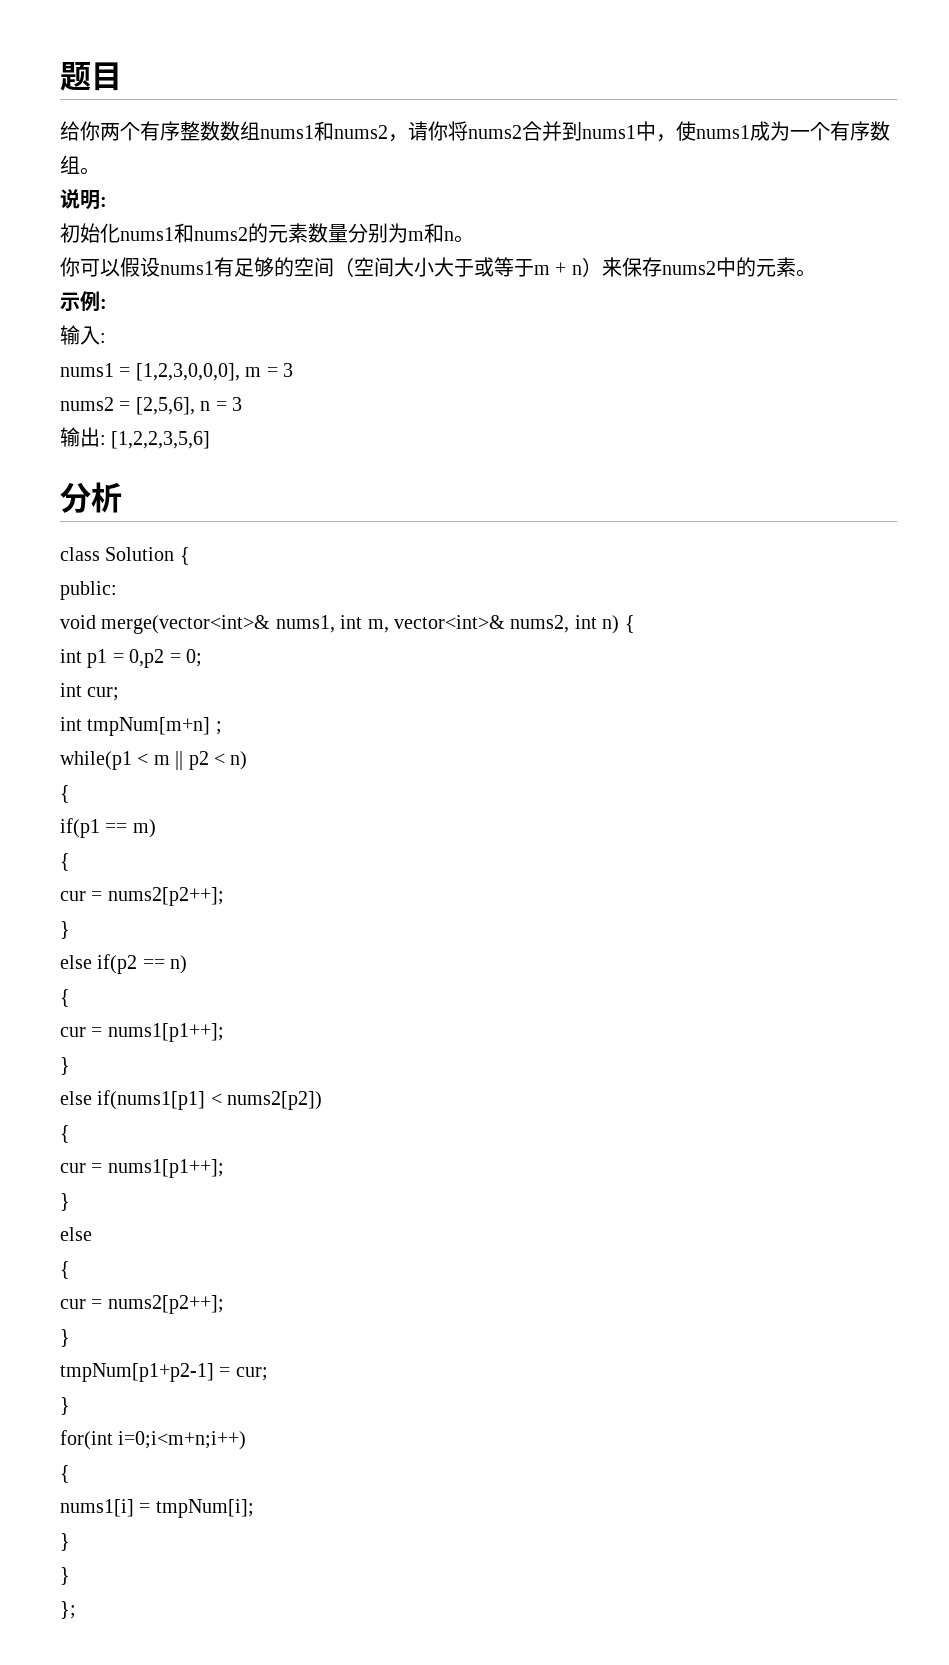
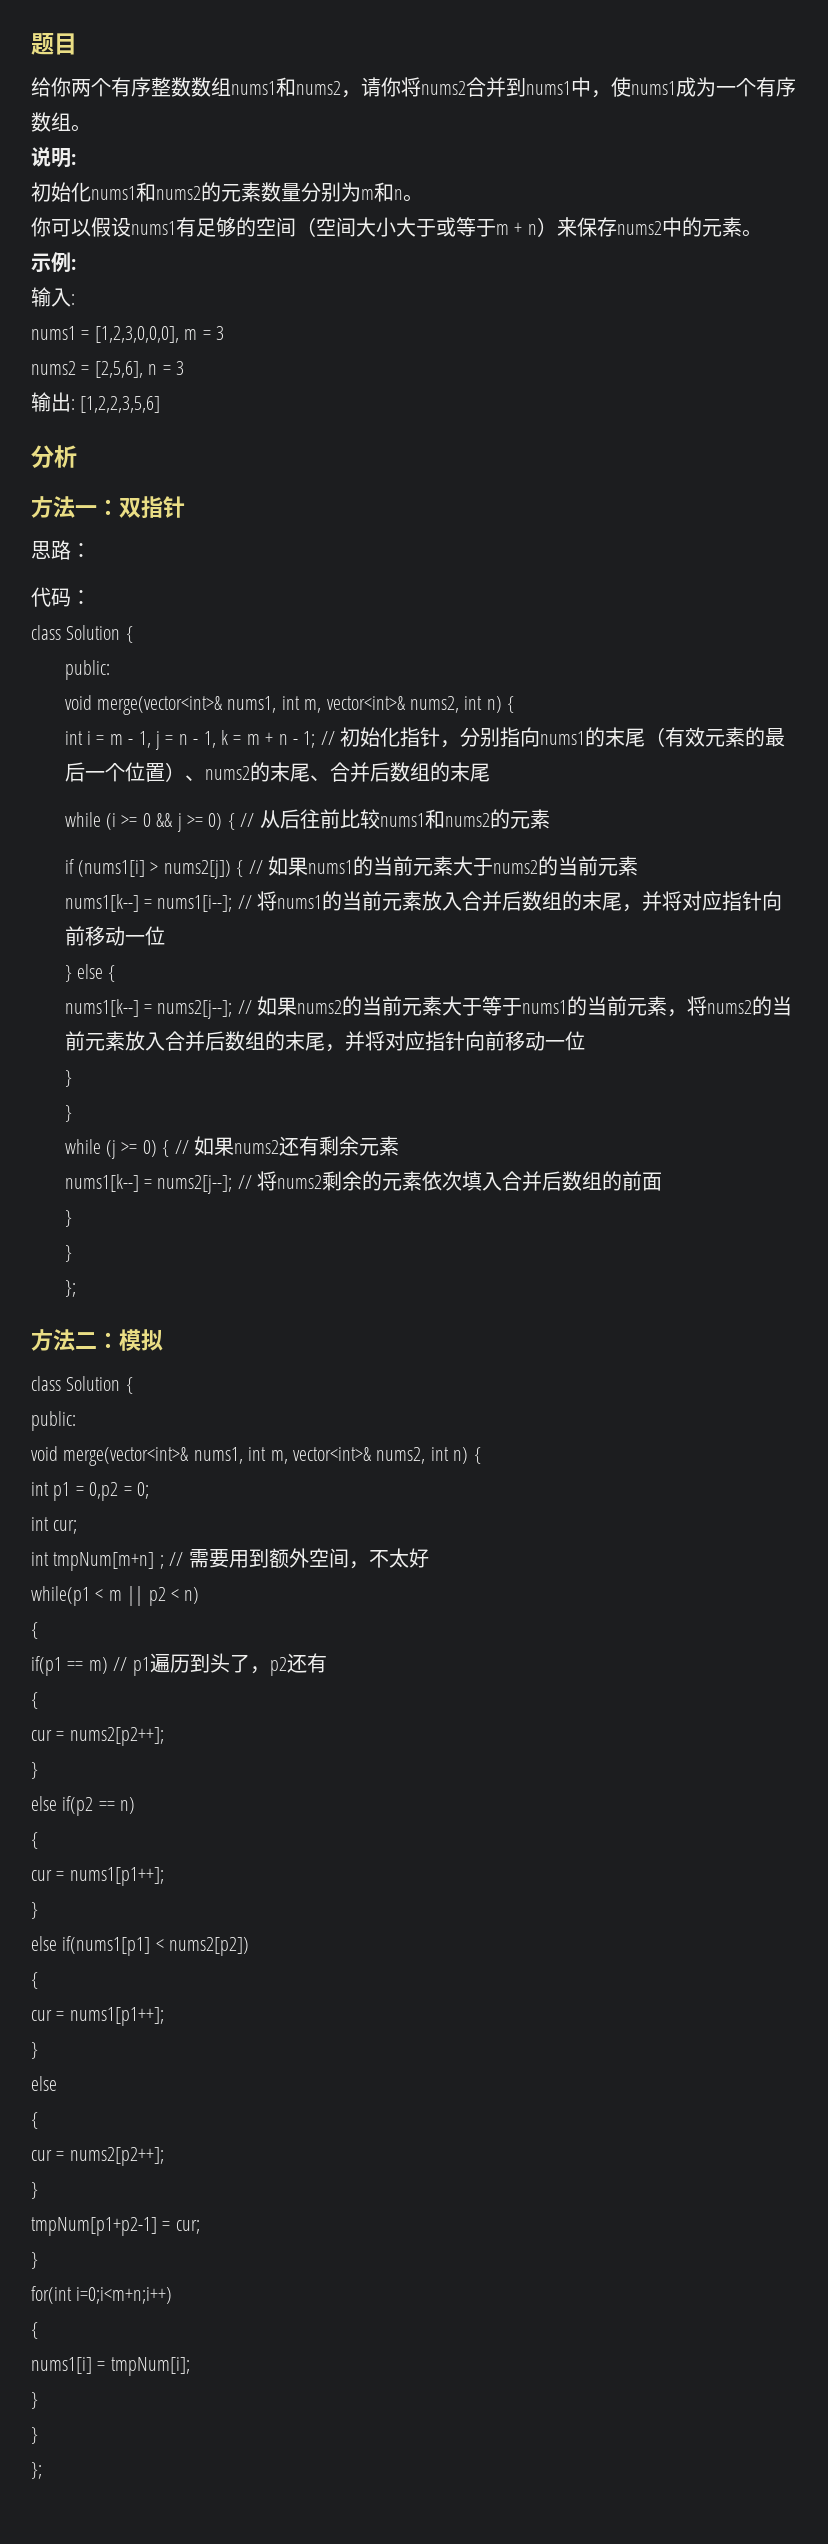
(122, 497) none -> [31,496,185,518] [31,540,91,560] [31,587,91,607] [31,625,133,643] [64,660,110,680] [64,695,515,715] [64,727,786,750] [64,762,490,782] [64,809,550,832] [64,856,638,879] [64,891,783,912] [64,926,165,946] [64,964,116,982] [64,996,793,1019] [64,1031,585,1052] [64,1070,72,1087] [64,1105,72,1122] [64,1136,399,1159] [64,1171,663,1194] [64,1210,72,1227] [64,1245,72,1262] [64,1280,76,1297] [31,1329,163,1351] // 方法一：双指针 // 思路： // 代码： // class Solution { // public: // void merge(vector<int>& nums1, int m, vector<int>& nums2, int n) { // int i = m - 1, j = n - 1, k = m + n - 1; // 初始化指针，分别指向nums1的末尾（有效元素的最后一个位置）、nums2的末尾、合并后数组的末尾 // while (i >= 0 && j >= 0) { // 从后往前比较nums1和nums2的元素 // if (nums1[i] > nums2[j]) { // 如果nums1的当前元素大于nums2的当前元素 // nums1[k--] = nums1[i--]; // 将nums1的当前元素放入合并后数组的末尾，并将对应指针向前移动一位 // } else { // nums1[k--] = nums2[j--]; // 如果nums2的当前元素大于等于nums1的当前元素，将nums2的当前元素放入合并后数组的末尾，并将对应指针向前移动一位 // } // } // while (j >= 0) { // 如果nums2还有剩余元素 // nums1[k--] = nums2[j--]; // 将nums2剩余的元素依次填入合并后数组的前面 // } // } // }; // 方法二：模拟
(222, 728) none -> [169,1548,429,1569] // 需要用到额外空间，不太好
(156, 828) none -> [113,1653,327,1676] // p1遍历到头了，p2还有

